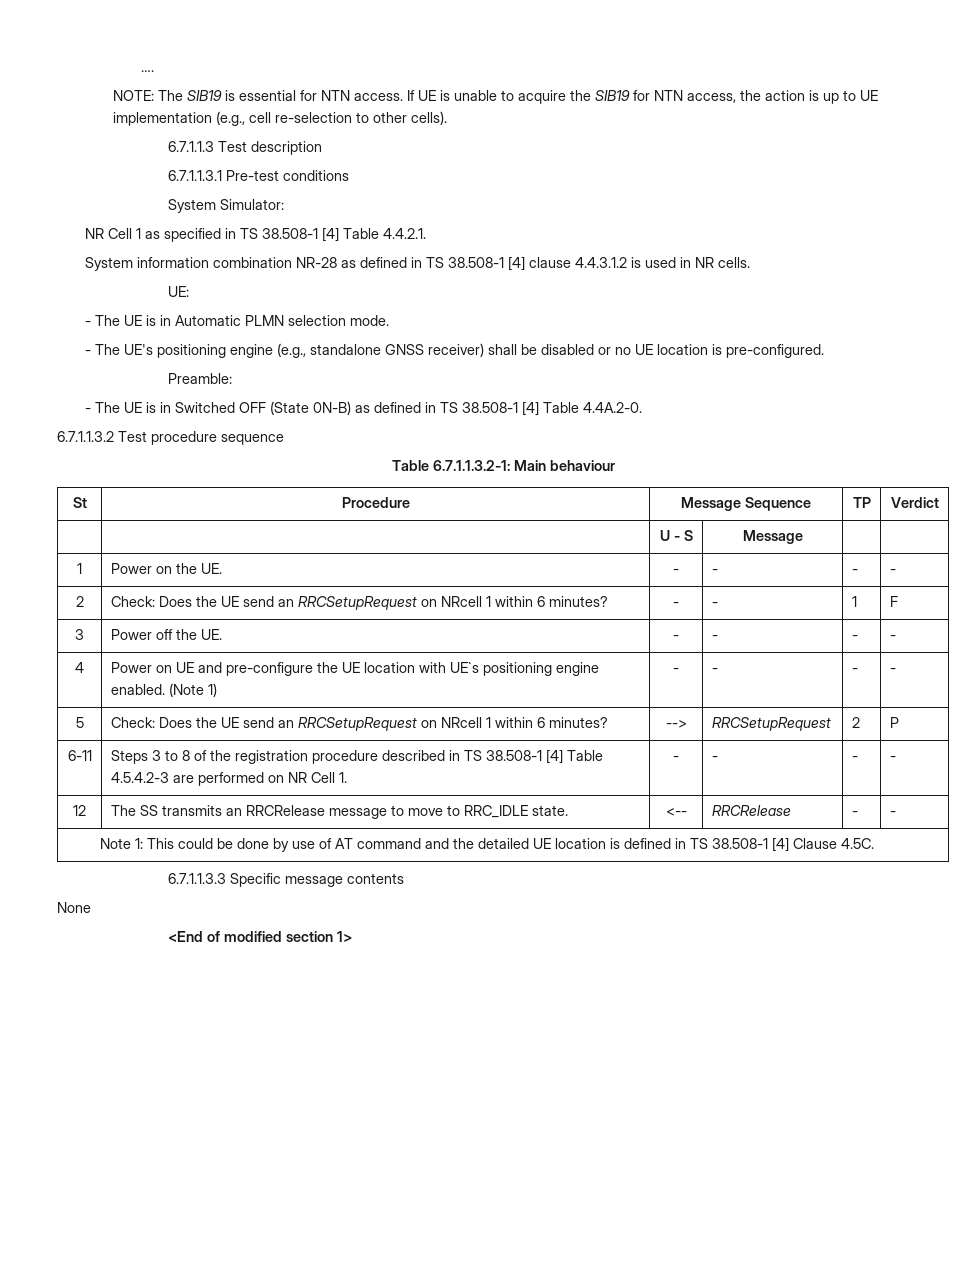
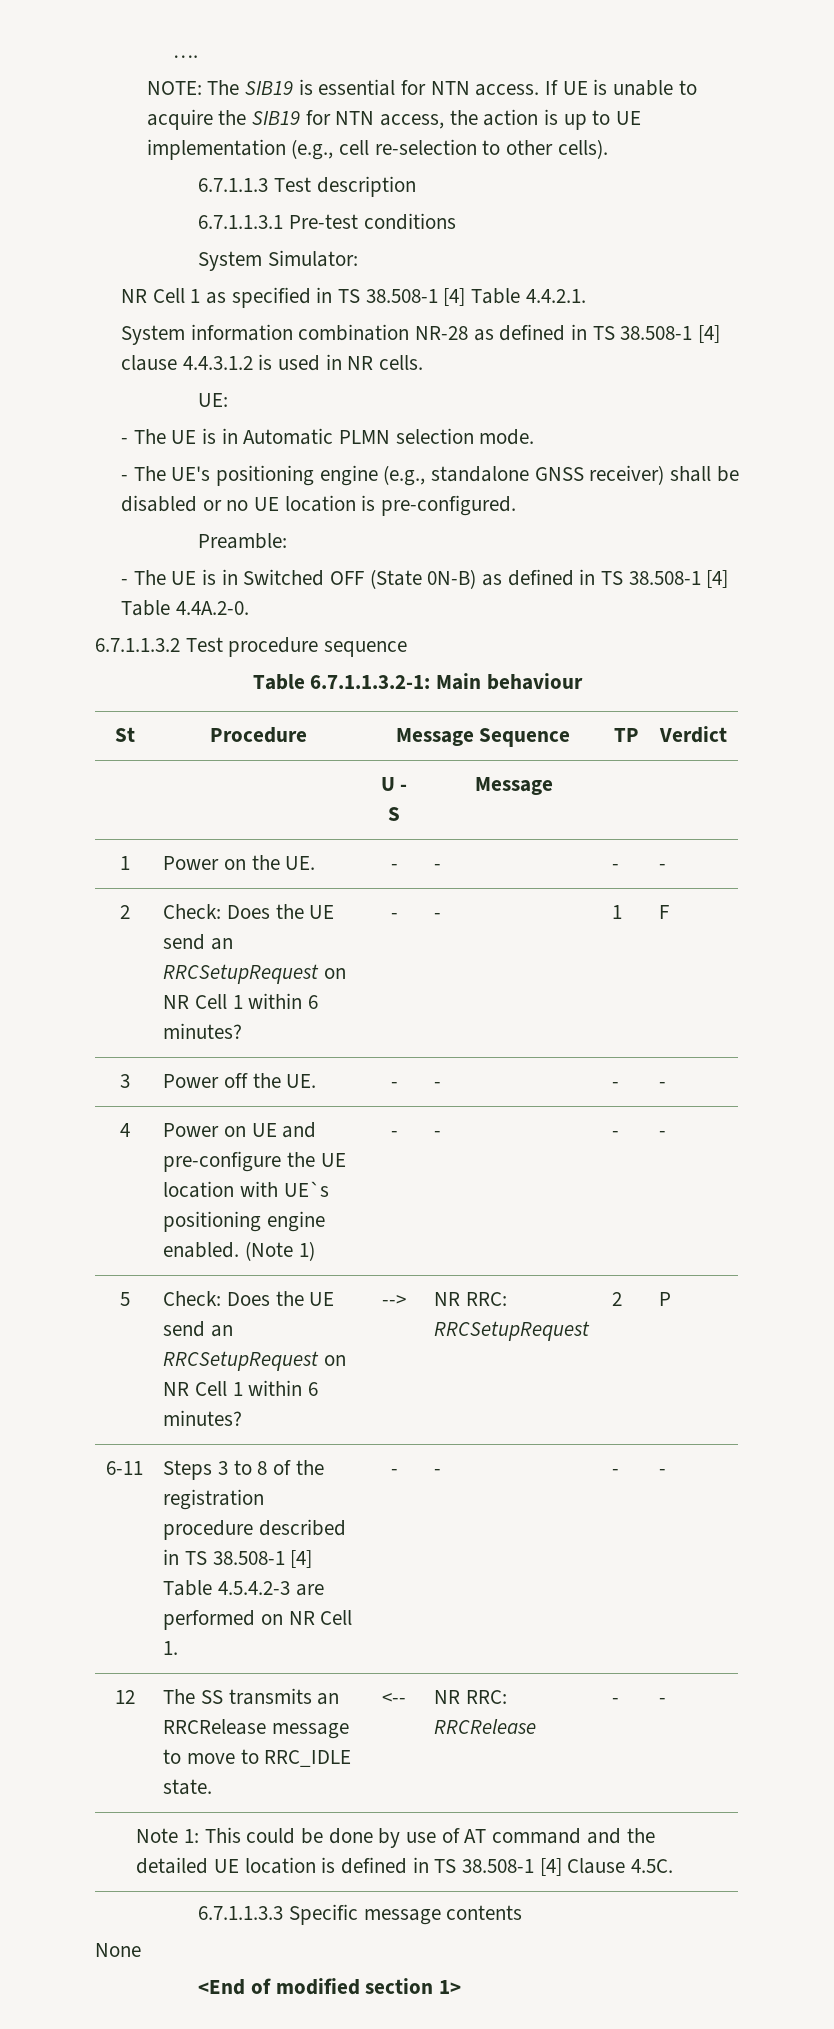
[440,596,482,607] NRcell -> [163,994,228,1009] NR Cell
[440,717,482,728] NRcell -> [163,1381,228,1396] NR Cell
(687, 724) none -> [434,1292,508,1306] NR RRC:
(687, 812) none -> [434,1690,508,1704] NR RRC:

